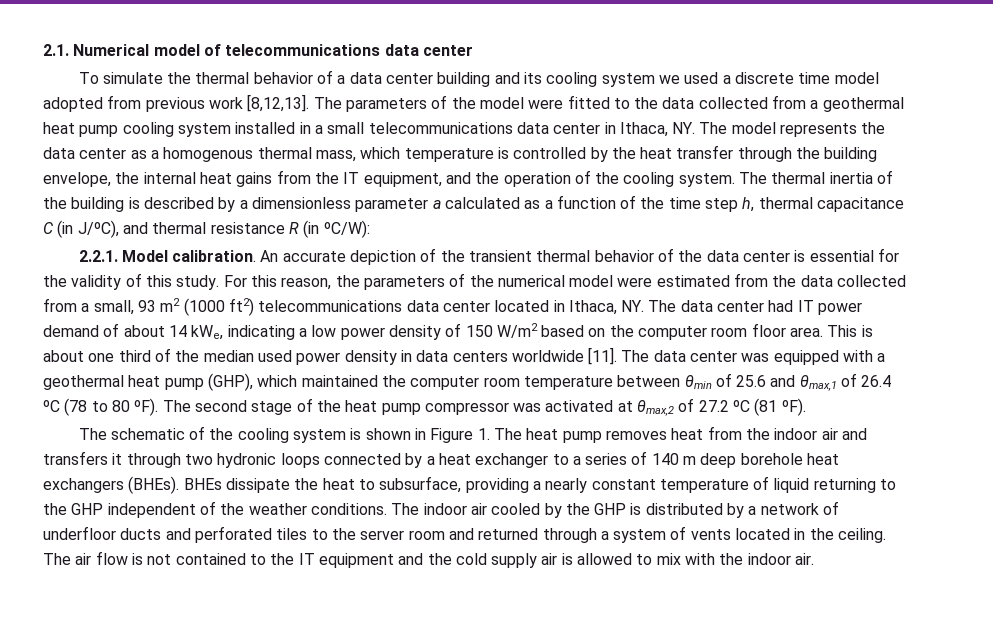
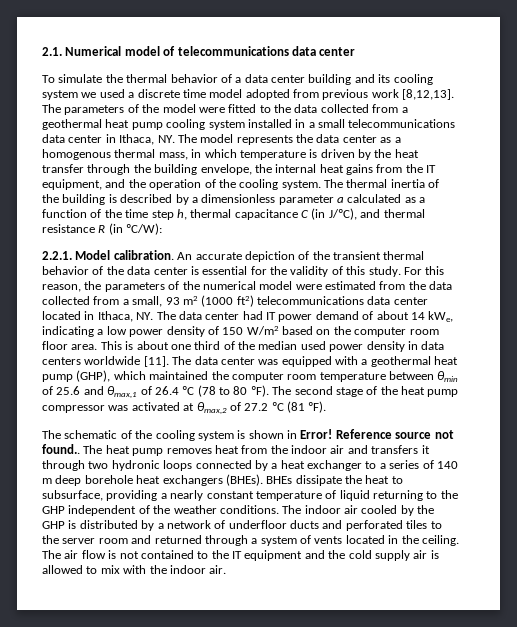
(356, 156) none -> [191,149,202,158] in
[513,147,587,159] controlled -> [320,149,355,158] driven
[430,428,490,443] Figure 1. -> [300,429,454,439] [42,444,80,454] Error! Reference source not found..

